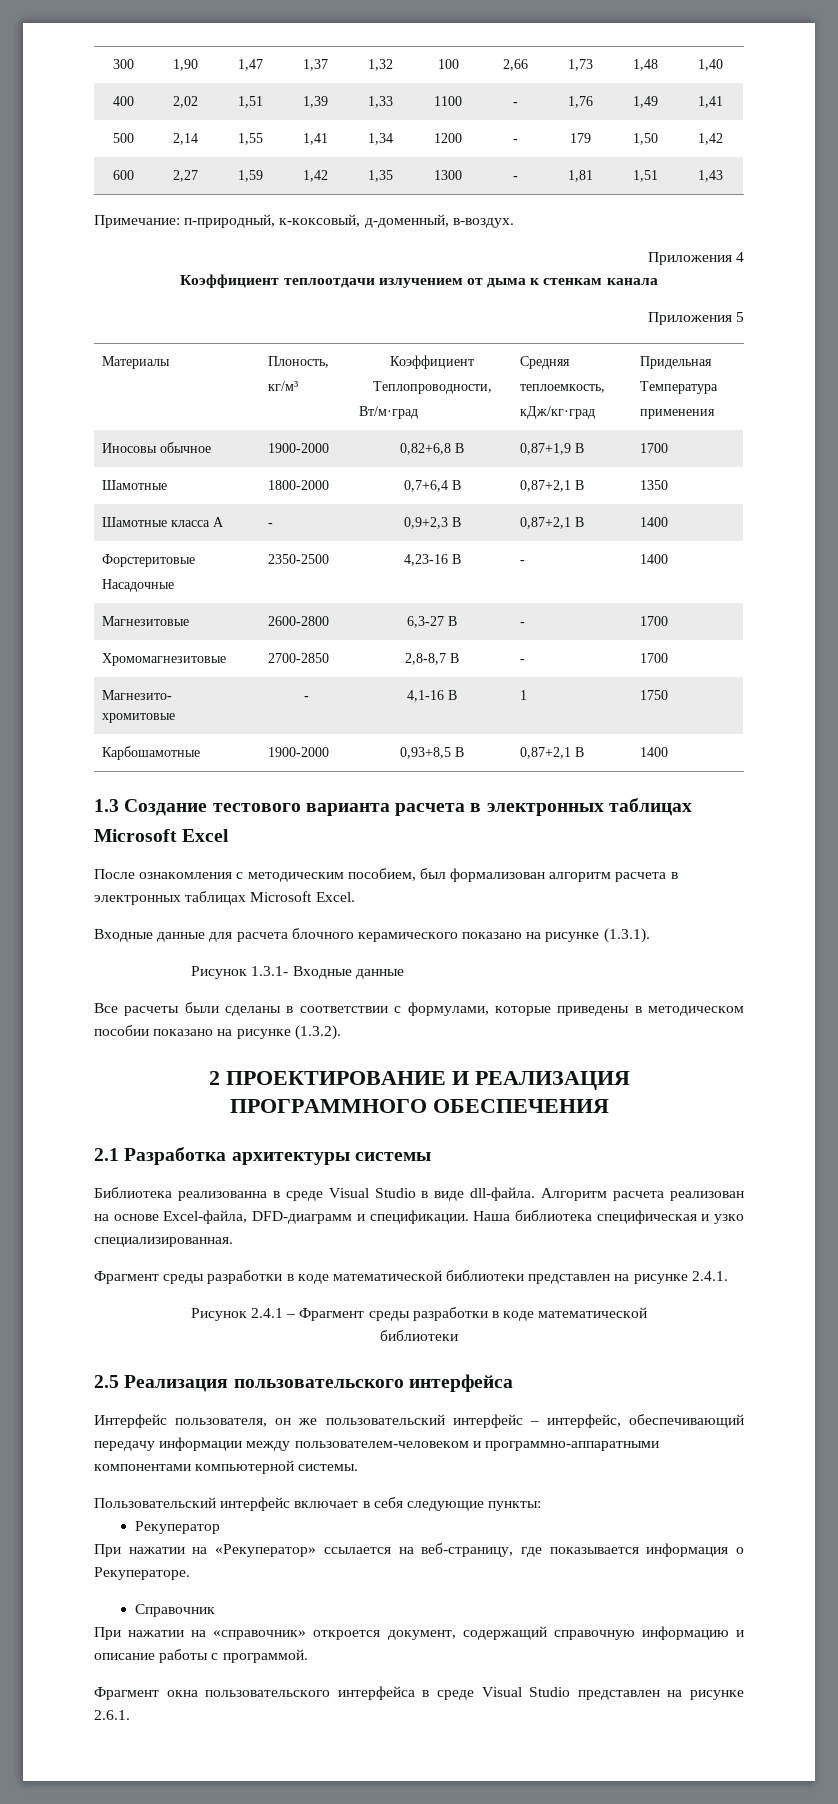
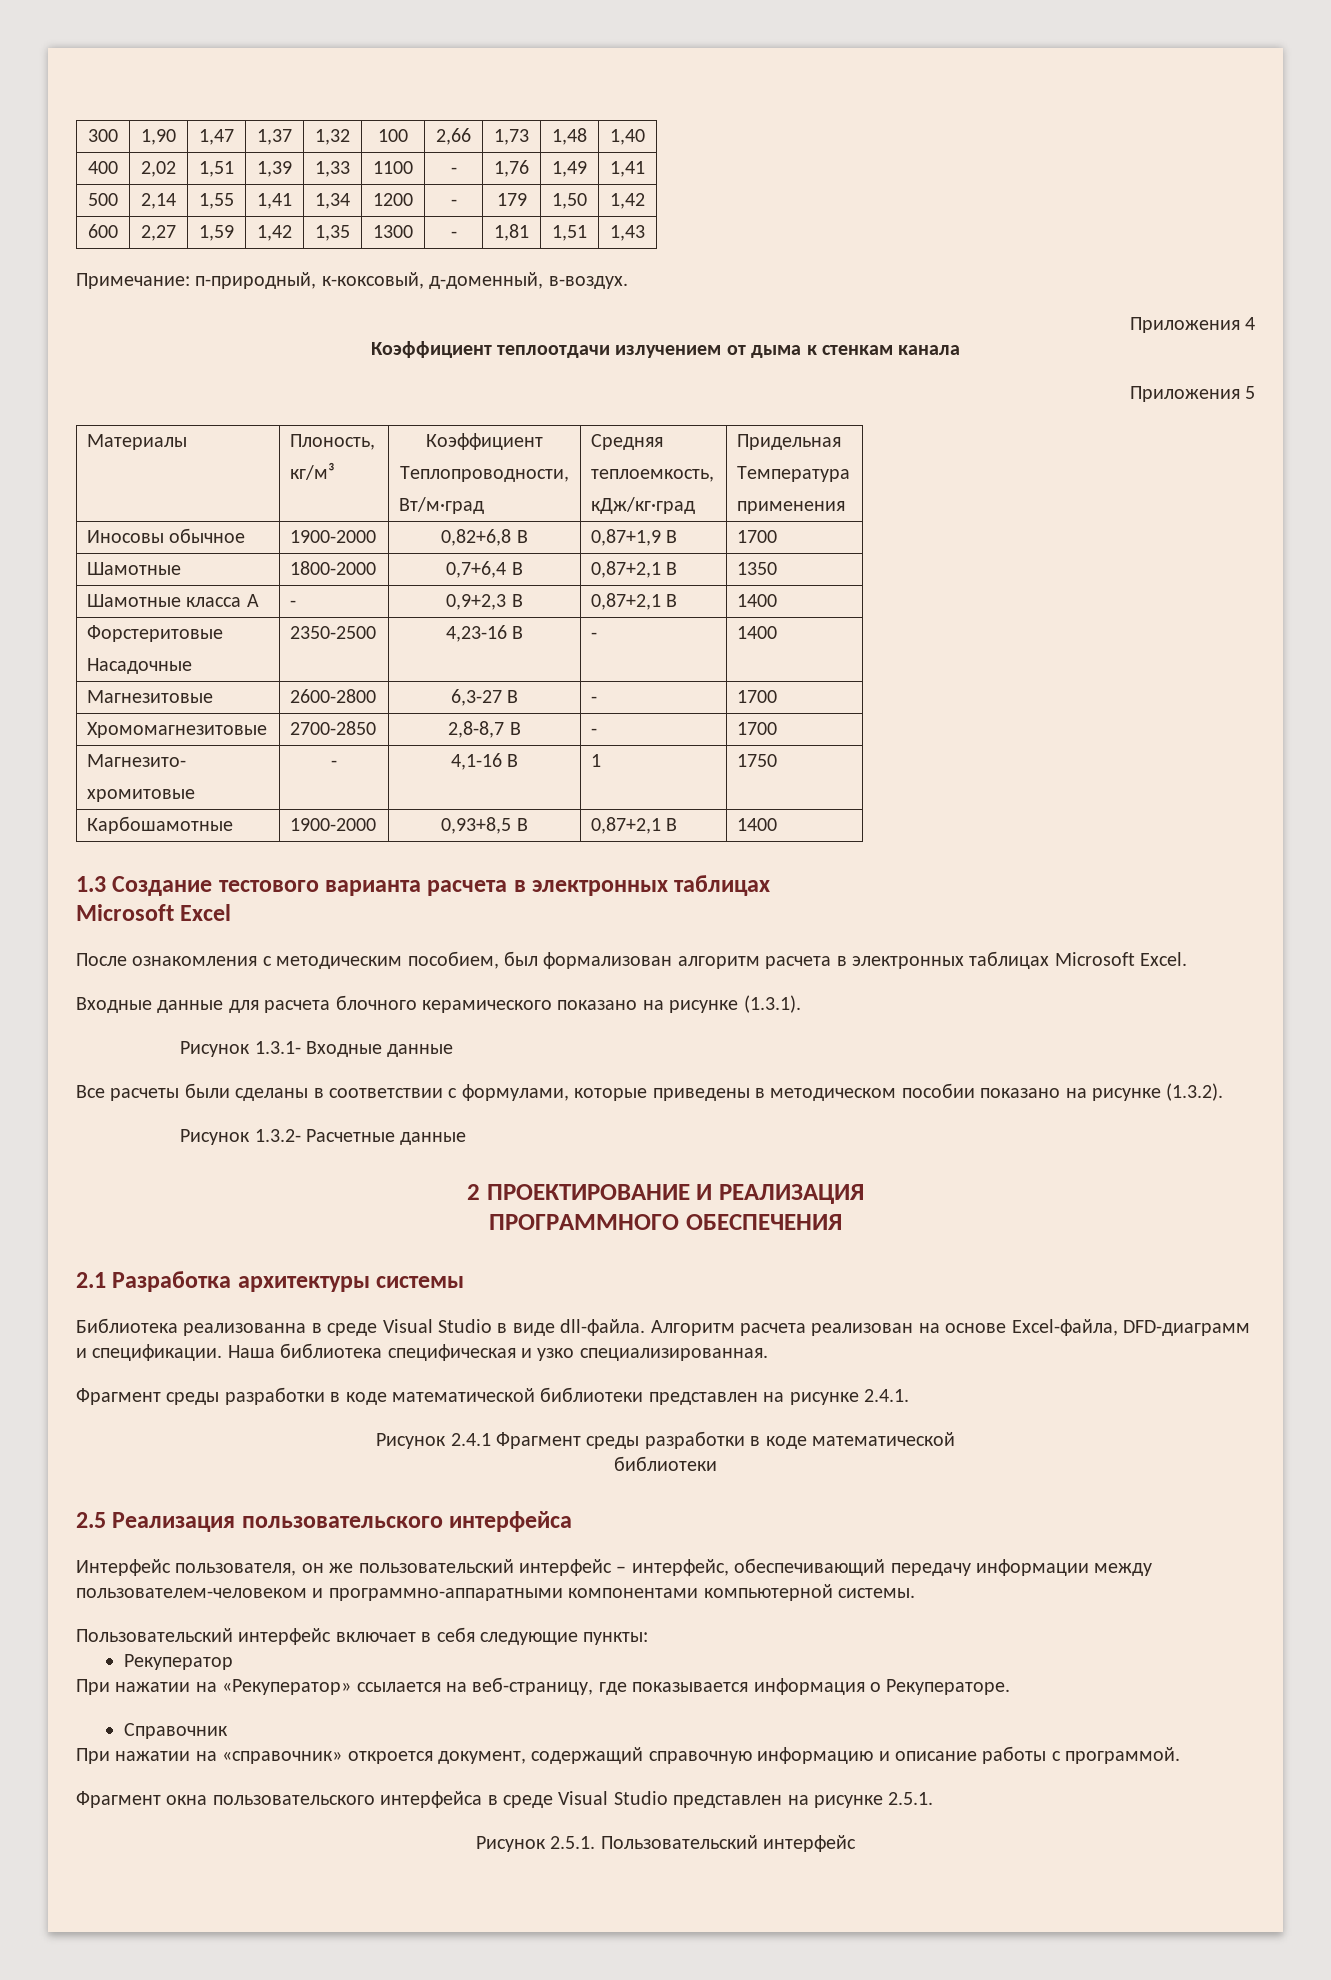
(341, 1032) none -> [180,1129,467,1145] // Рисунок 1.3.2- Расчетные данные
[286,1314,296,1318] – -> (491, 1439) none
[94,1710,130,1720] 2.6.1. -> [888,1792,934,1805] [475,1835,857,1852] 2.5.1. // Рисунок 2.5.1. Пользовательский интерфейс

